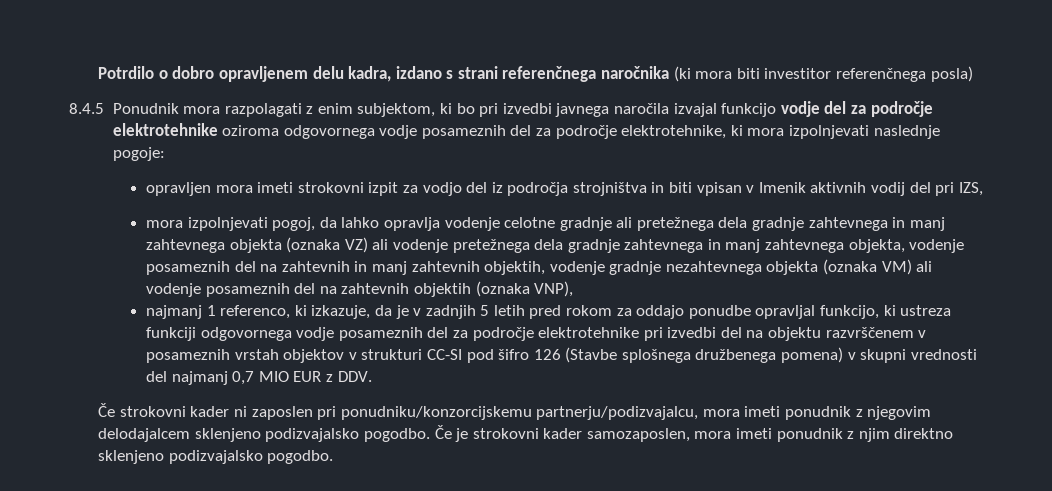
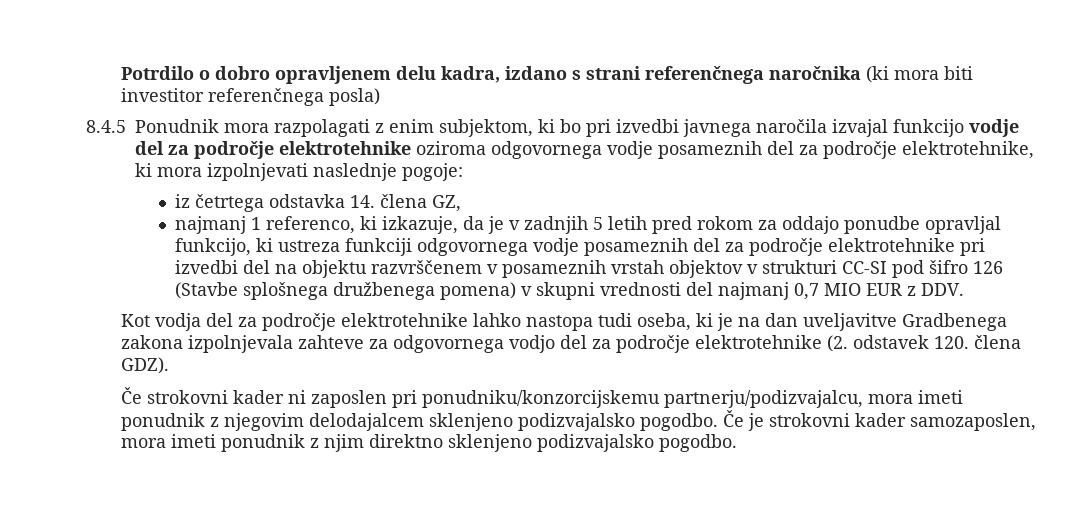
[145,182,983,196] [145,217,945,231] [145,237,965,253] [145,259,933,275] [145,281,574,297] opravljen mora imeti strokovni izpit za vodjo del iz področja strojništva in biti vpisan v Imenik aktivnih vodij del pri IZS, // mora izpolnjevati pogoj, da lahko opravlja vodenje celotne gradnje ali pretežnega dela gradnje zahtevnega in manj zahtevnega objekta (oznaka VZ) ali vodenje pretežnega dela gradnje zahtevnega in manj zahtevnega objekta, vodenje posameznih del na zahtevnih in manj zahtevnih objektih, vodenje gradnje nezahtevnega objekta (oznaka VM) ali vodenje posameznih del na zahtevnih objektih (oznaka VNP), -> [174,194,461,212] iz četrtega odstavka 14. člena GZ,
(372, 376) none -> [120,313,1007,331] [120,335,1021,353] [120,357,169,374] // Kot vodja del za področje elektrotehnike lahko nastopa tudi oseba, ki je na dan uveljavitve Gradbenega zakona izpolnjevala zahteve za odgovornega vodjo del za področje elektrotehnike (2. odstavek 120. člena GDZ).

